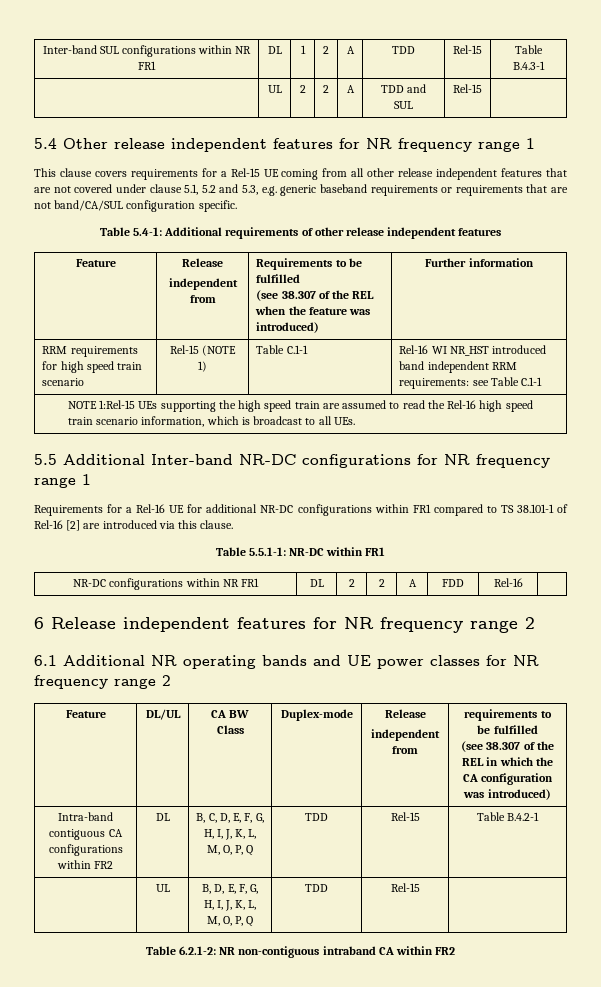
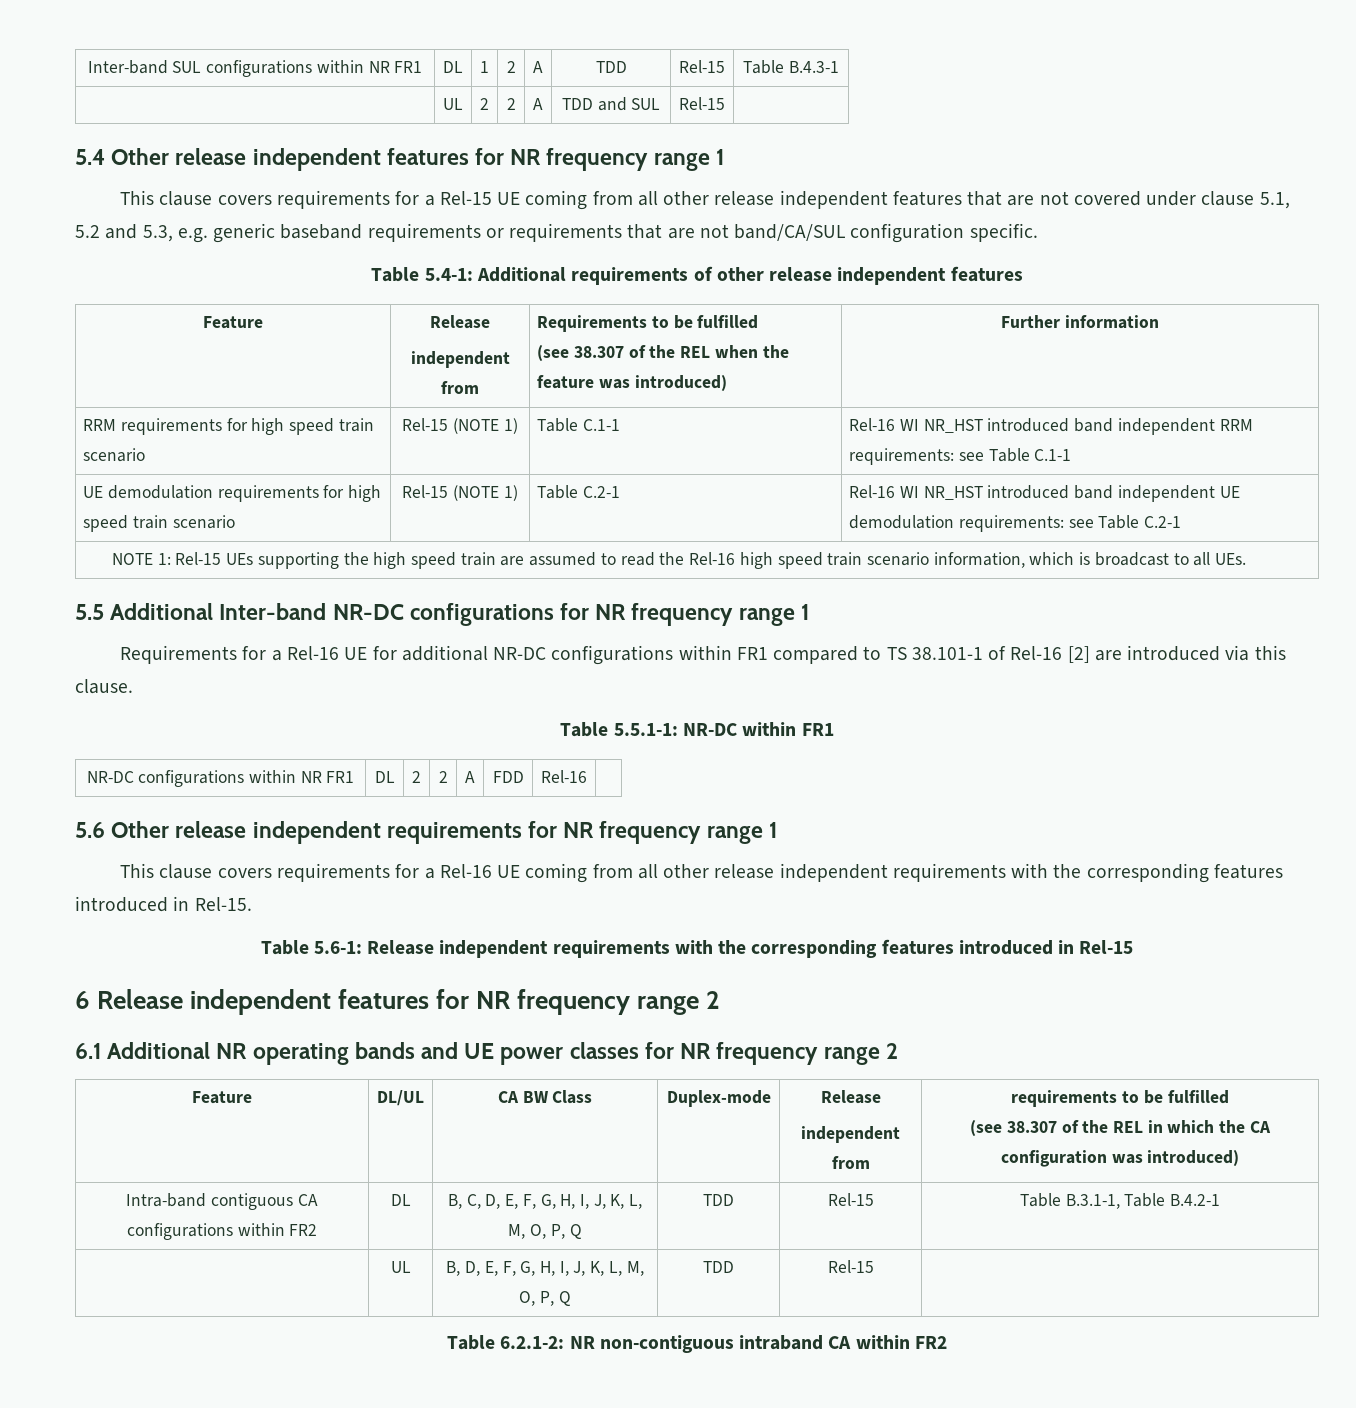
(543, 381) none -> [83,485,382,502] [83,515,235,532] [402,485,518,501] [537,485,620,499] [849,485,1240,502] [849,515,1182,532] // UE demodulation requirements for high speed train scenario | Rel-15 (NOTE 1) | Table C.2-1 | Rel-16 WI NR_HST introduced band independent UE demodulation requirements: see Table C.2-1
[99,400,136,409] 1:Rel-15 -> [157,552,222,565] 1: Rel-15
(523, 582) none -> [75,821,777,844] [120,863,1283,883] [75,896,252,912] [260,939,1134,958] // 5.6 Other release independent requirements for NR frequency range 1 // This clause covers requirements for a Rel-16 UE coming from all other release independent requirements with the corresponding features introduced in Rel-15. // Table 5.6-1: Release independent requirements with the corresponding features introduced in Rel-15
(505, 816) none -> [1065,1193,1166,1209] B.3.1-1, Table

